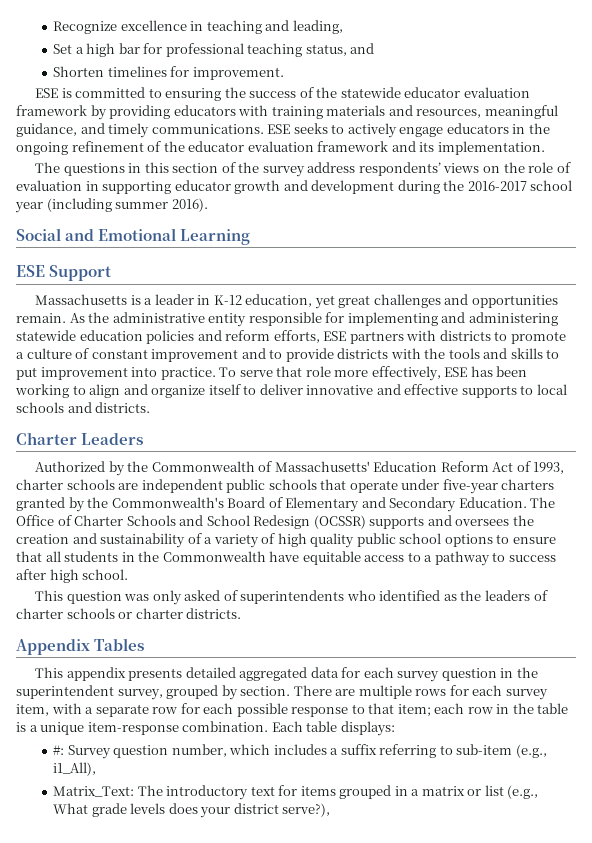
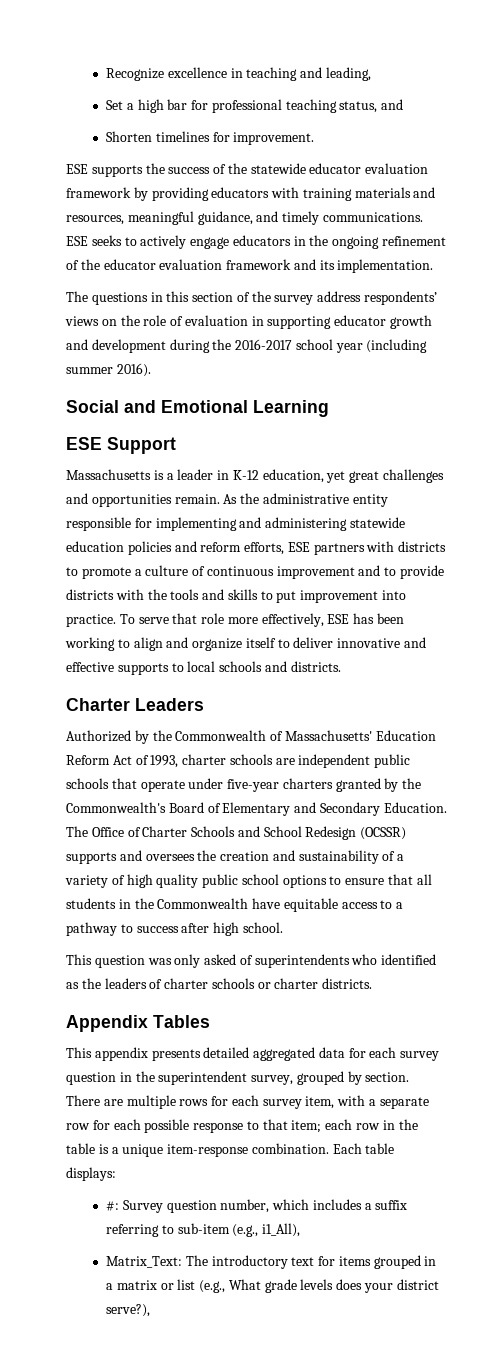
[61,87,222,101] is committed to ensuring -> [91,165,143,177] supports
[91,349,148,359] constant -> [206,566,274,576] continuous

